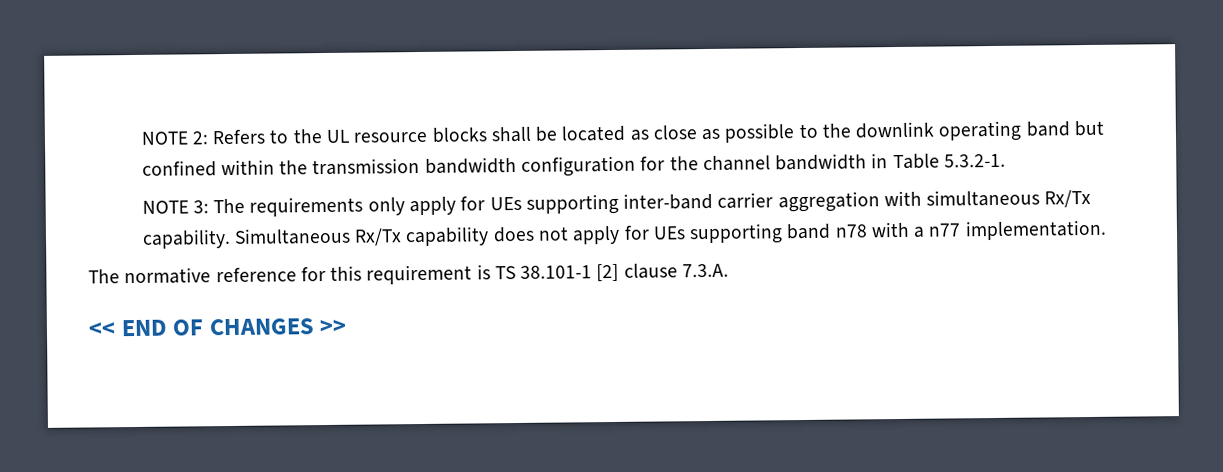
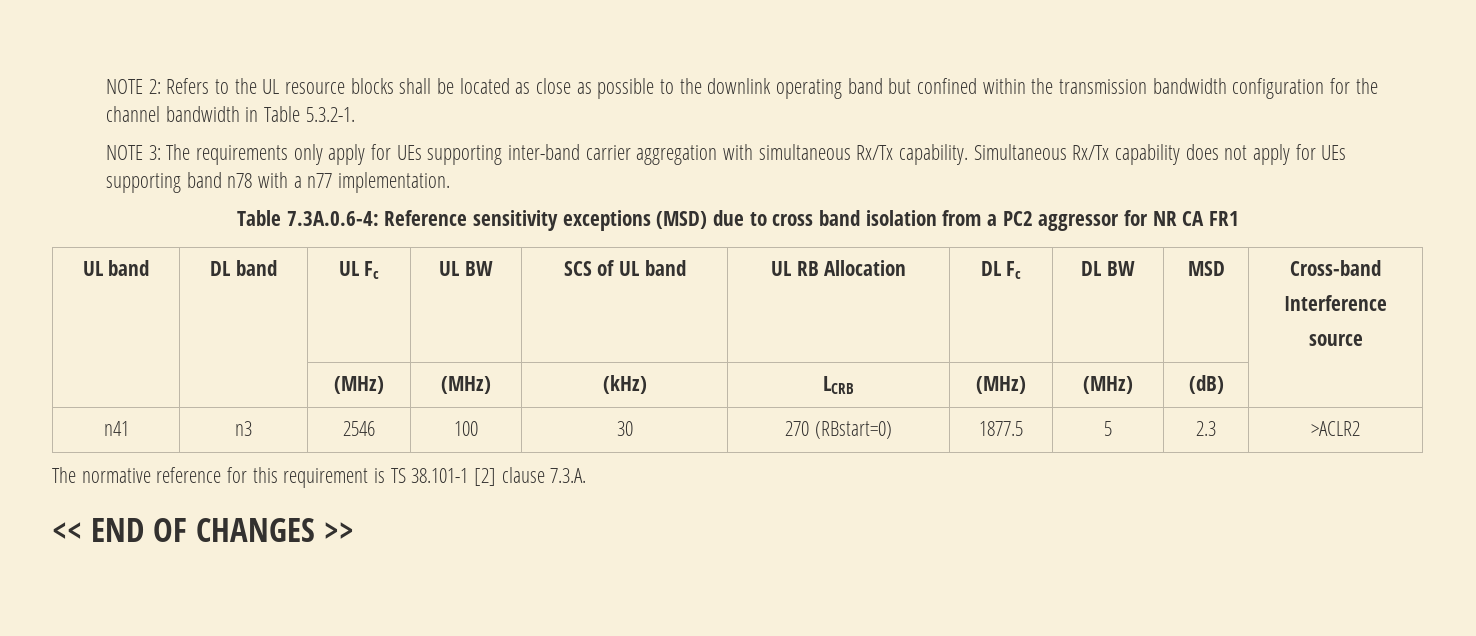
(1107, 230) none -> [236,210,1240,231] [82,260,150,276] [210,260,277,276] [338,261,380,279] [439,261,493,276] [563,260,686,276] [770,260,907,276] [980,261,1022,279] [1081,261,1135,276] [1187,261,1225,276] [1290,260,1381,276] [1284,295,1387,311] [1308,334,1363,346] [334,376,384,394] [441,376,491,394] [602,375,647,394] [823,376,854,394] [976,376,1026,394] [1083,376,1133,394] [1188,375,1224,394] [103,421,129,436] [235,421,252,436] [343,421,375,436] [454,421,478,436] [616,421,633,436] [785,421,892,439] [979,421,1023,436] [1104,421,1112,436] [1196,421,1216,436] [1311,421,1360,436] // Table 7.3A.0.6-4: Reference sensitivity exceptions (MSD) due to cross band isolation from a PC2 aggressor for NR CA FR1 // UL band | DL band | UL Fc | UL BW | SCS of UL band | UL RB Allocation | DL Fc | DL BW | MSD | Cross-band // Interference // source // | | (MHz) | (MHz) | (kHz) | LCRB | (MHz) | (MHz) | (dB) | // n41 | n3 | 2546 | 100 | 30 | 270 (RBstart=0) | 1877.5 | 5 | 2.3 | >ACLR2

